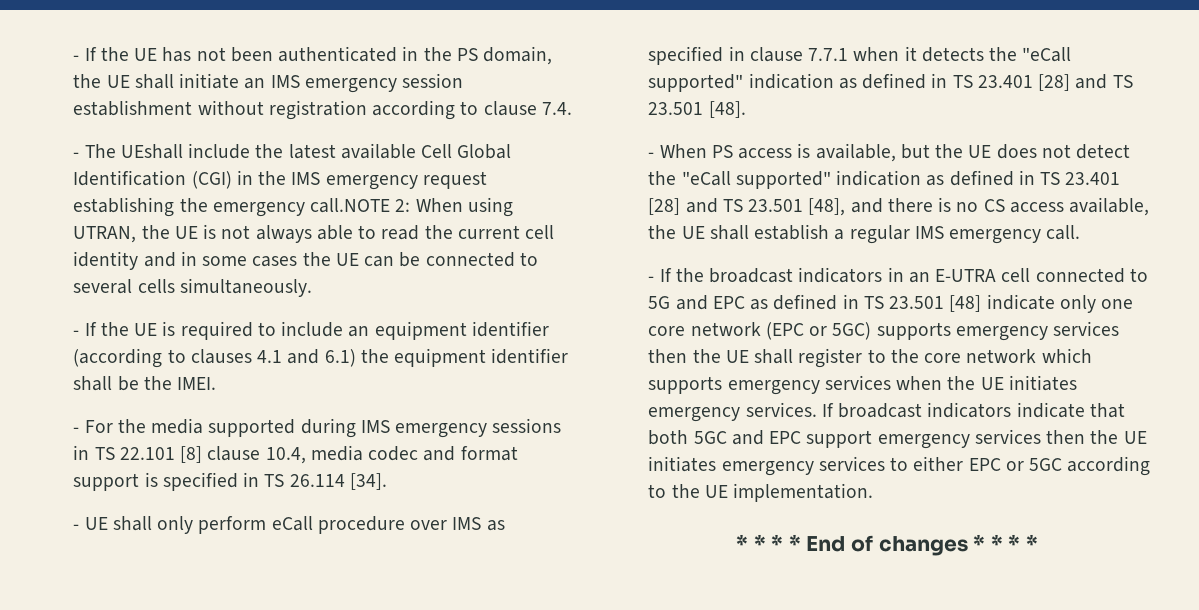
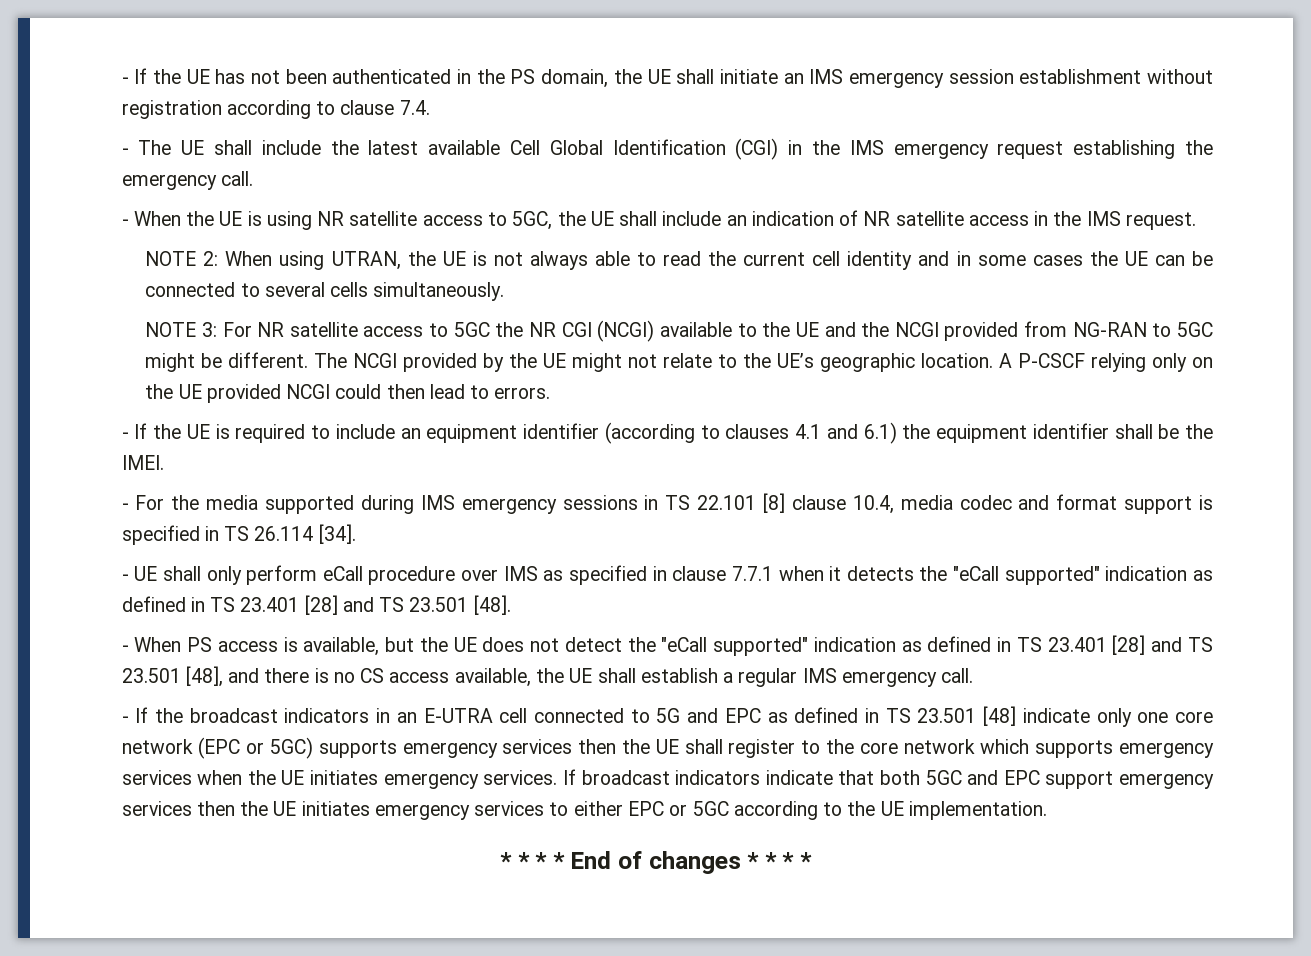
[120,144,183,159] UEshall -> [181,140,253,155] UE shall
[310,198,391,213] call.NOTE -> [220,171,253,186] [121,210,1196,230] [145,251,197,266] call. // - When the UE is using NR satellite access to 5GC, the UE shall include an indication of NR satellite access in the IMS request. // NOTE
(312, 287) none -> [145,320,1213,342] [145,352,1213,372] [145,384,551,403] // NOTE 3: For NR satellite access to 5GC the NR CGI (NCGI) available to the UE and the NCGI provided from NG-RAN to 5GC might be different. The NCGI provided by the UE might not relate to the UE’s geographic location. A P-CSCF relying only on the UE provided NCGI could then lead to errors.

